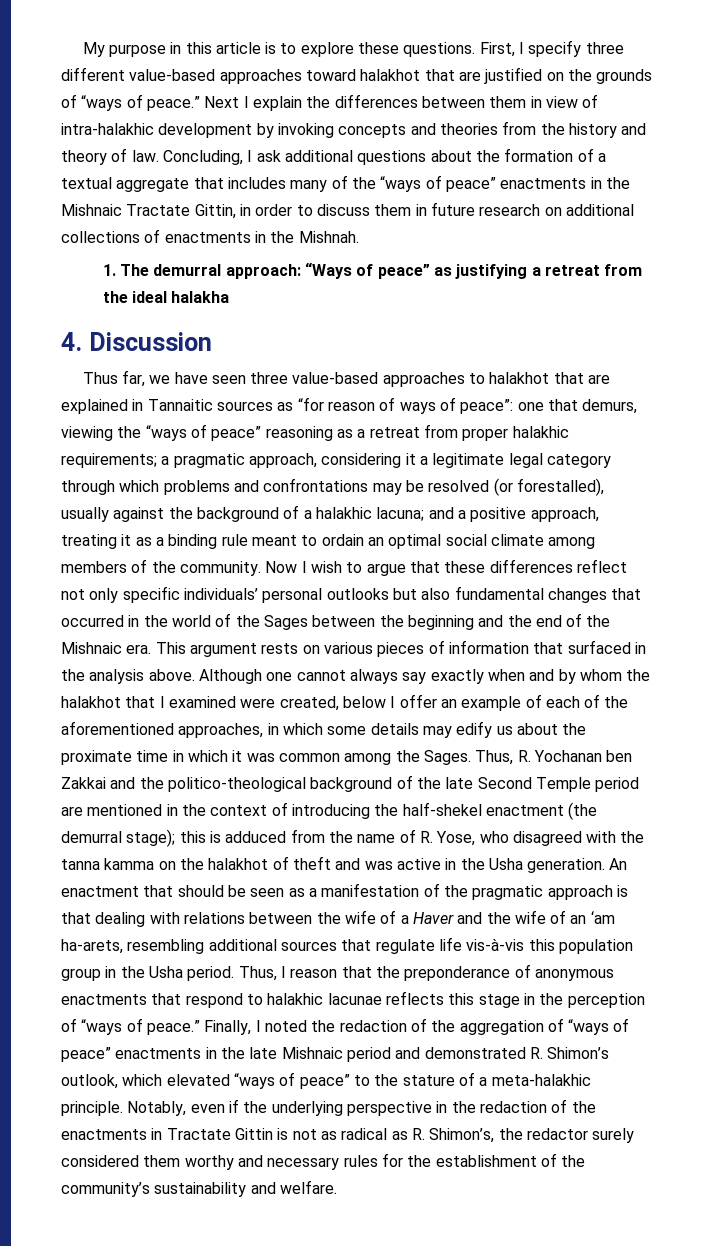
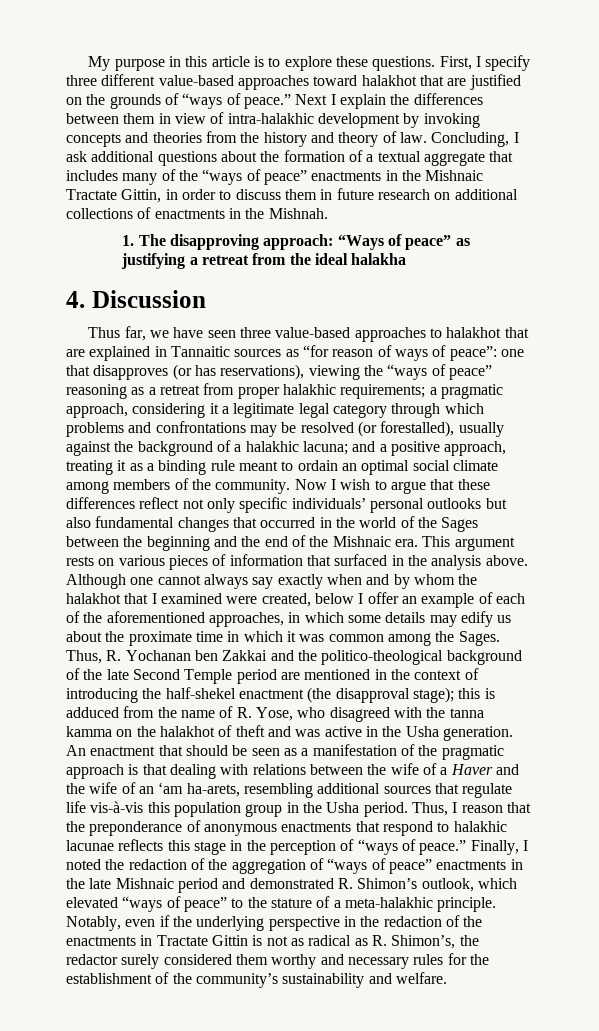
[153,264,222,276] demurral -> [170,234,260,250] disapproving
[582,399,638,414] demurs, -> [93,364,305,380] disapproves (or has reservations),
[61,831,122,843] demurral -> [335,688,410,703] disapproval

